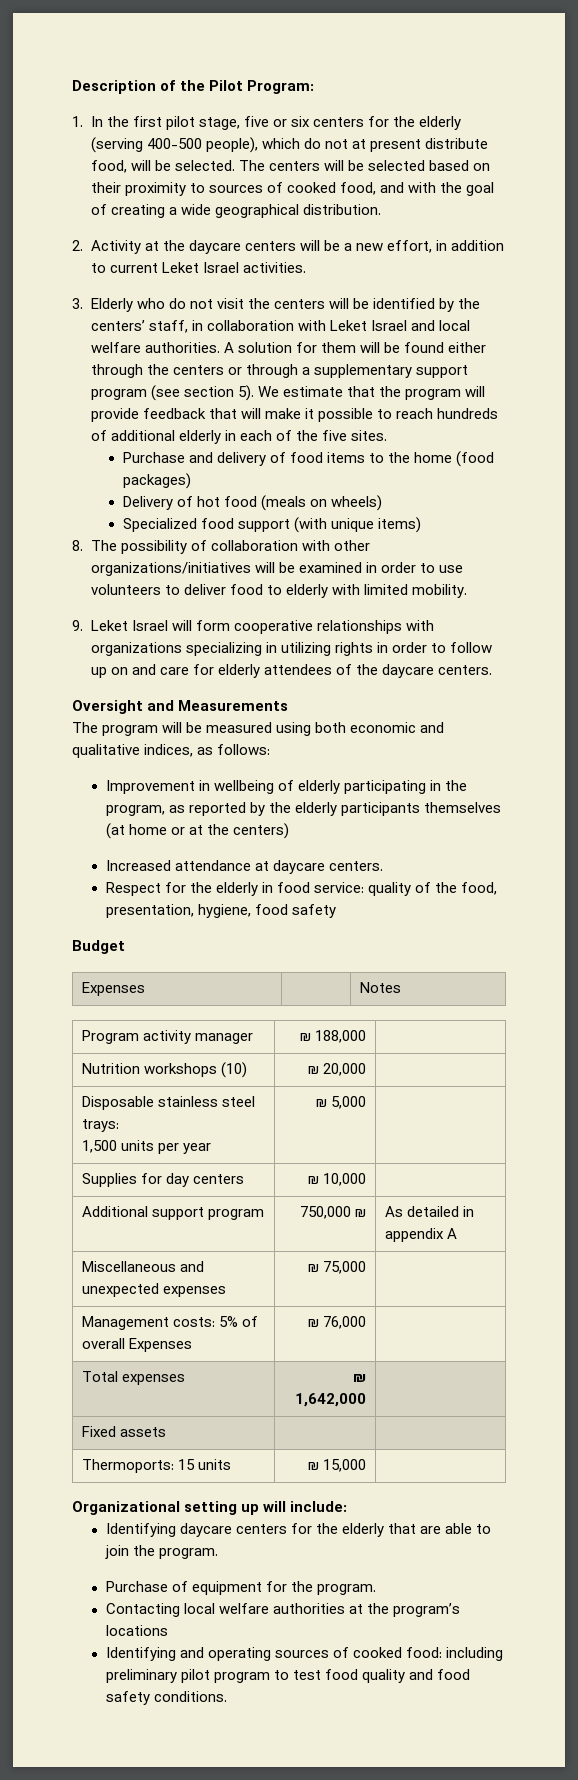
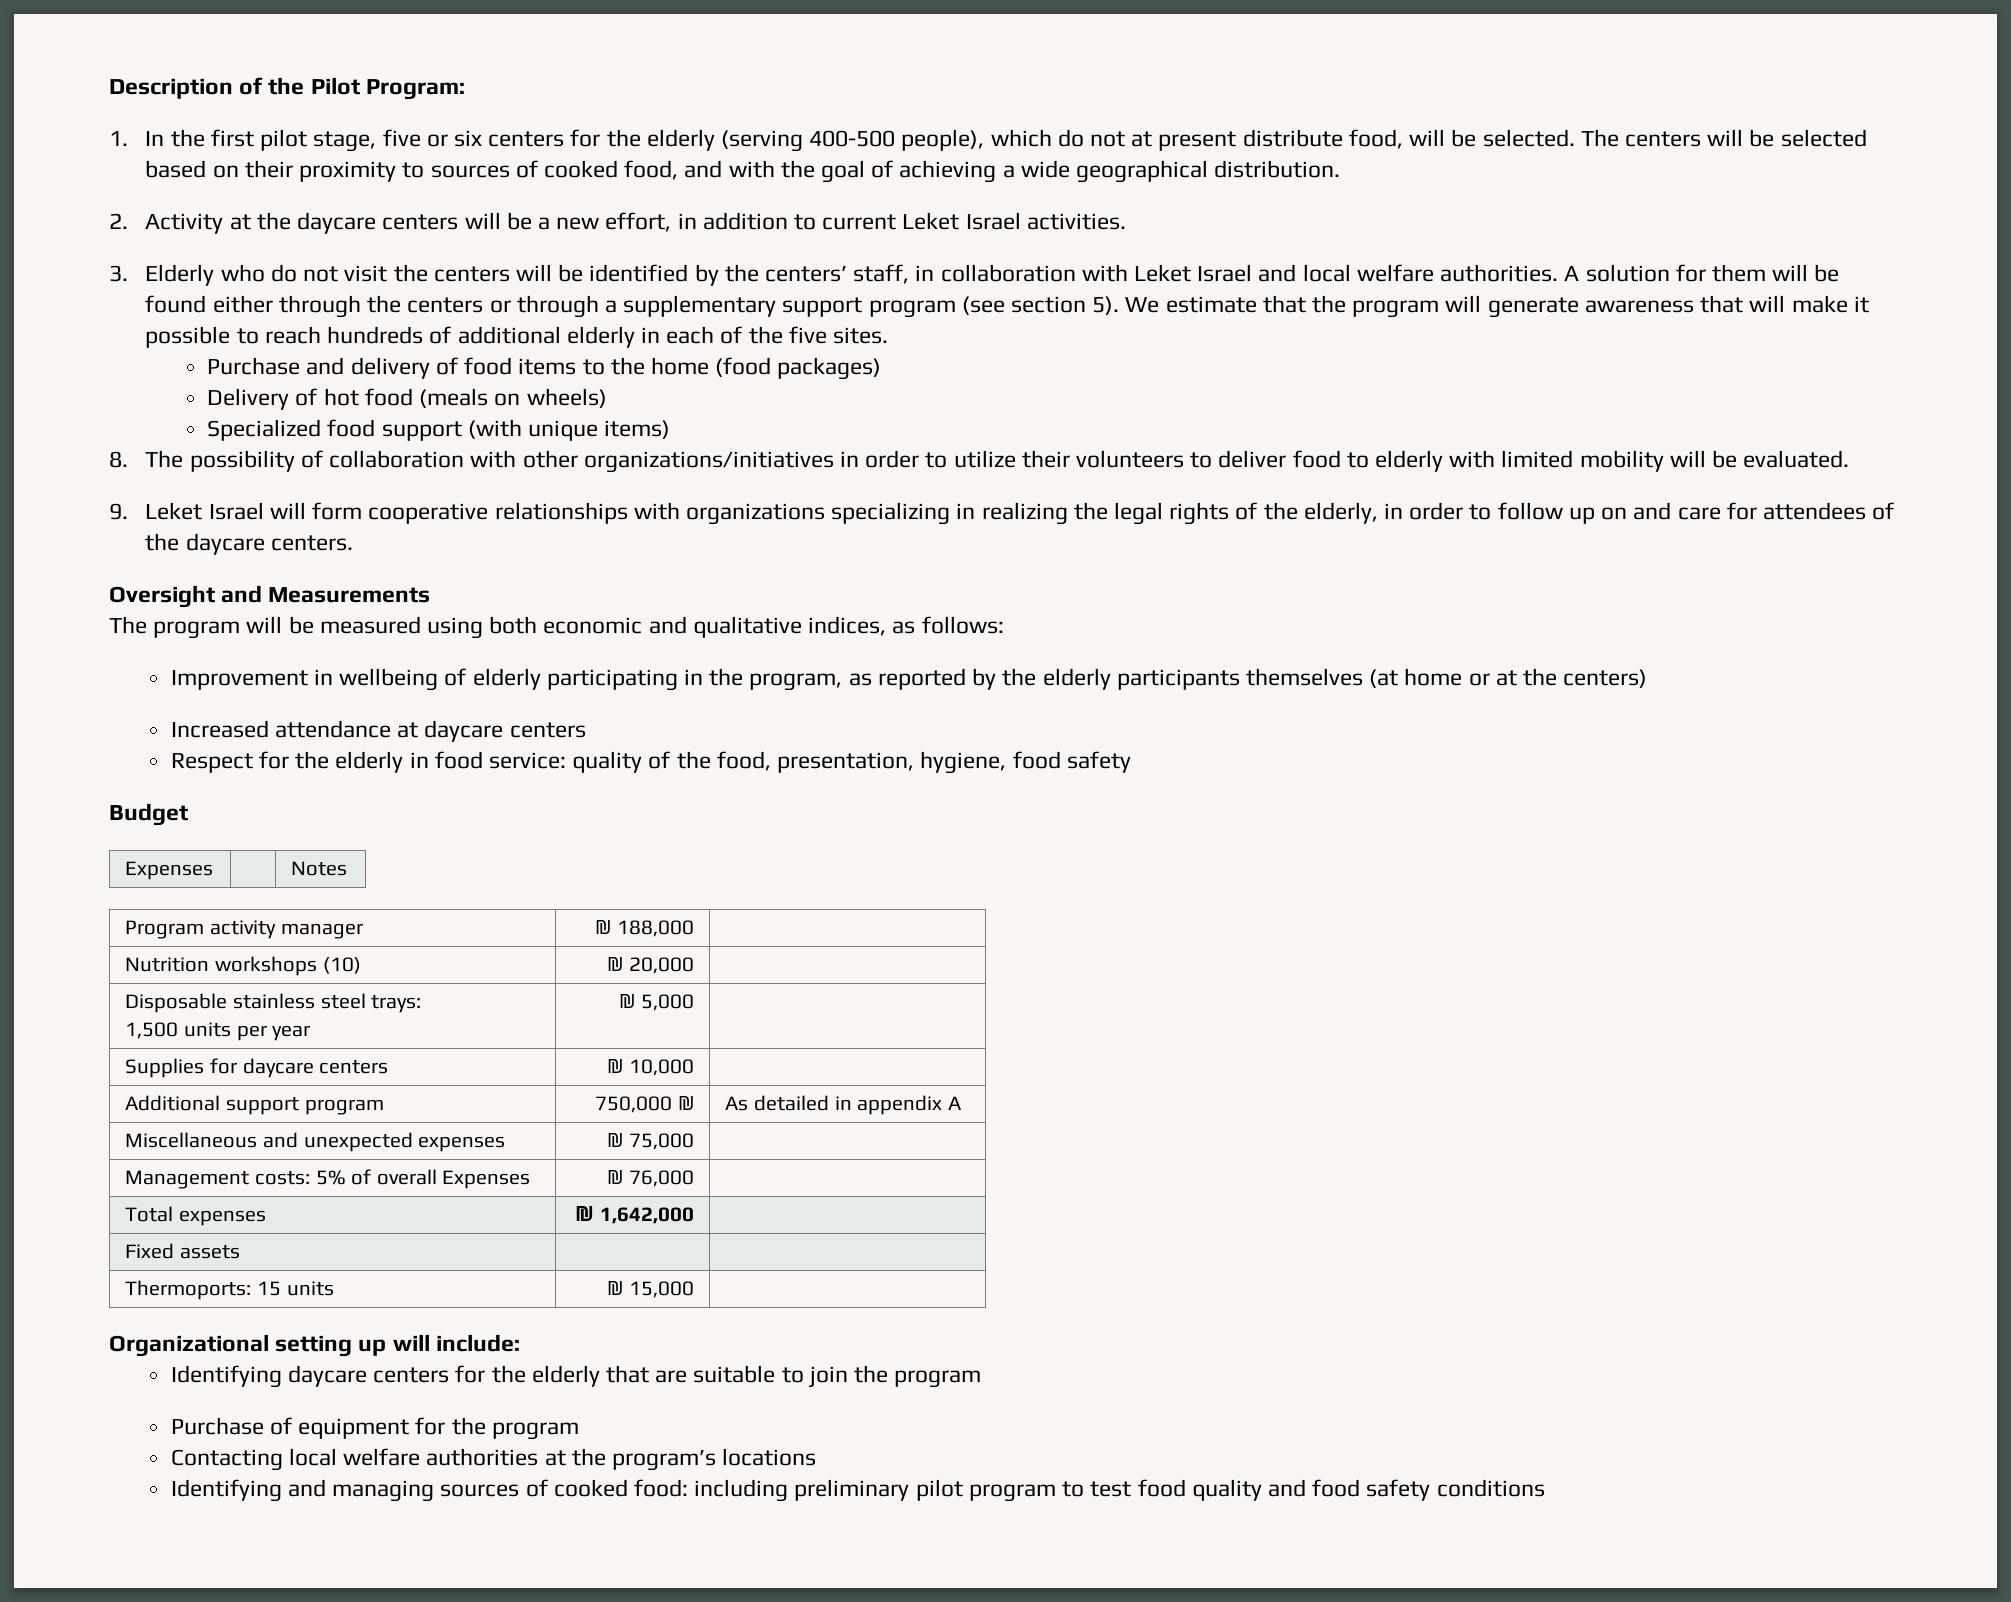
[110,204,165,218] creating -> [899,160,997,183] achieving
[90,408,206,422] provide feedback -> [1487,297,1694,318] generate awareness
[254,562,463,573] will be examined in order to use -> [839,450,1070,468] in order to utilize their
[411,584,467,598] mobility. -> [1579,450,1850,472] mobility will be evaluated.
[280,642,373,656] utilizing rights -> [981,502,1378,525] realizing the legal rights of the elderly,
[217,664,260,678] elderly -> (1757, 511) none
[328,861,383,871] centers. -> [509,722,586,738] centers
[166,1173,190,1187] day -> [242,1058,314,1078] daycare
[445,1523,473,1534] able -> [693,1365,776,1383] suitable
[158,1548,218,1559] program. -> [894,1370,982,1388] program
[316,1584,376,1595] program. -> [491,1422,579,1440] program
[207,1647,271,1661] operating -> [332,1480,435,1502] managing
[153,1691,227,1702] conditions. -> [1436,1479,1545,1497] conditions

